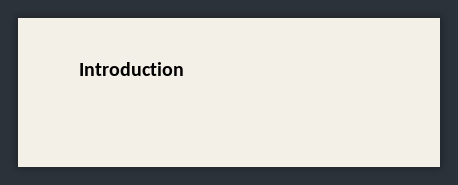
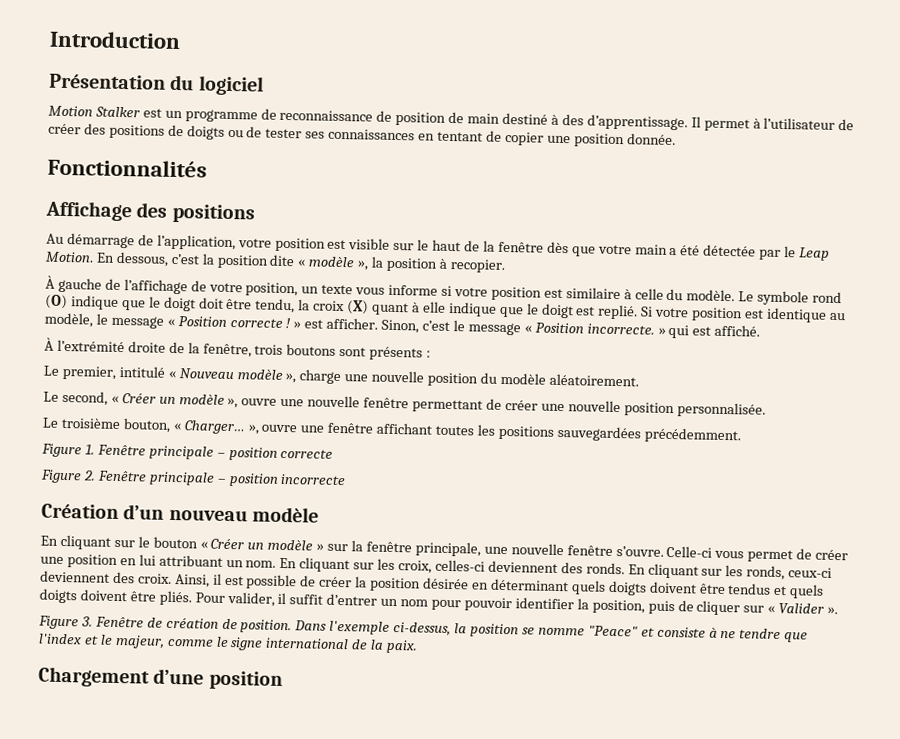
(184, 69) none -> [49,73,264,96] [48,105,855,132] [48,123,676,148] [47,158,207,178] [45,200,255,224] [46,233,831,261] [45,251,505,273] [45,275,843,306] [45,294,846,323] [44,312,761,339] [44,337,432,361] [43,365,639,387] [43,390,766,418] [42,417,741,444] [41,443,334,461] [40,469,347,487] [41,503,319,523] [40,534,849,563] [40,554,833,581] [40,570,825,599] [39,588,839,616] [38,615,809,643] [38,633,419,654] [38,666,283,691] // Présentation du logiciel // Motion Stalker est un programme de reconnaissance de position de main destiné à des d’apprentissage. Il permet à l’utilisateur de créer des positions de doigts ou de tester ses connaissances en tentant de copier une position donnée. // Fonctionnalités // Affichage des positions // Au démarrage de l’application, votre position est visible sur le haut de la fenêtre dès que votre main a été détectée par le Leap Motion. En dessous, c’est la position dite « modèle », la position à recopier. // À gauche de l’affichage de votre position, un texte vous informe si votre position est similaire à celle du modèle. Le symbole rond (O) indique que le doigt doit être tendu, la croix (X) quant à elle indique que le doigt est replié. Si votre position est identique au modèle, le message « Position correcte ! » est afficher. Sinon, c’est le message « Position incorrecte. » qui est affiché. // À l’extrémité droite de la fenêtre, trois boutons sont présents : // Le premier, intitulé « Nouveau modèle », charge une nouvelle position du modèle aléatoirement. // Le second, « Créer un modèle », ouvre une nouvelle fenêtre permettant de créer une nouvelle position personnalisée. // Le troisième bouton, « Charger… », ouvre une fenêtre affichant toutes les positions sauvegardées précédemment. // Figure 1. Fenêtre principale – position correcte // Figure 2. Fenêtre principale – position incorrecte // Création d’un nouveau modèle // En cliquant sur le bouton « Créer un modèle » sur la fenêtre principale, une nouvelle fenêtre s’ouvre. Celle-ci vous permet de créer une position en lui attribuant un nom. En cliquant sur les croix, celles-ci deviennent des ronds. En cliquant sur les ronds, ceux-ci deviennent des croix. Ainsi, il est possible de créer la position désirée en déterminant quels doigts doivent être tendus et quels doigts doivent être pliés. Pour valider, il suffit d’entrer un nom pour pouvoir identifier la position, puis de cliquer sur « Valider ». // Figure 3. Fenêtre de création de position. Dans l'exemple ci-dessus, la position se nomme "Peace" et consiste à ne tendre que l'index et le majeur, comme le signe international de la paix. // Chargement d’une position

